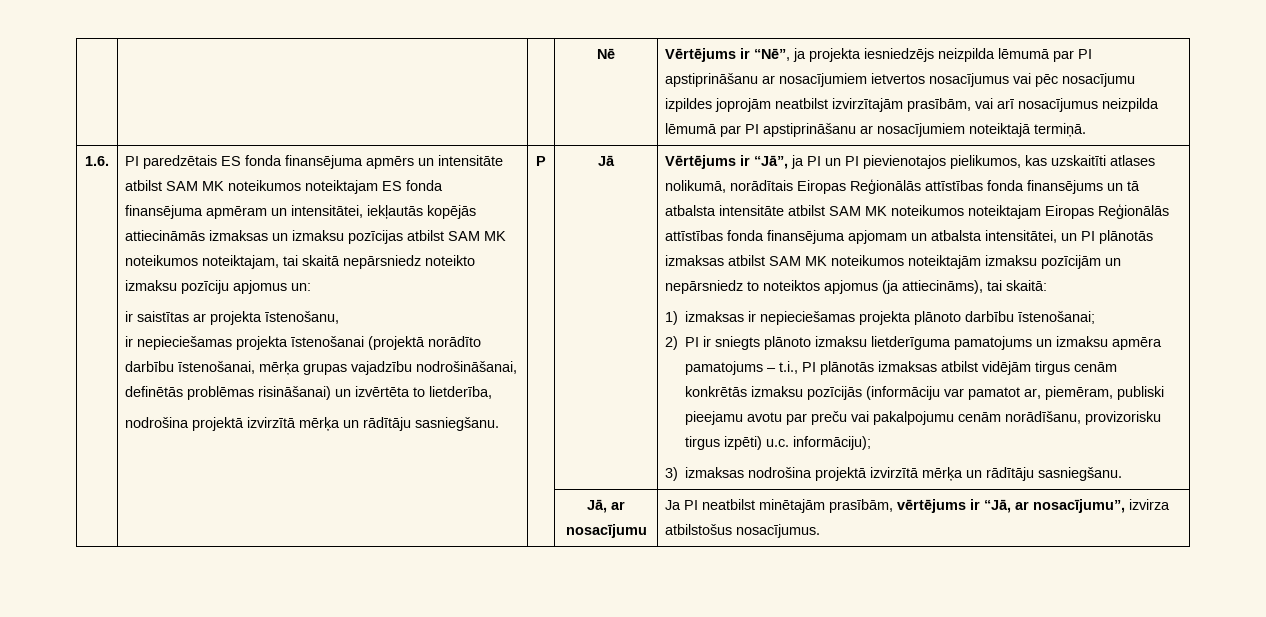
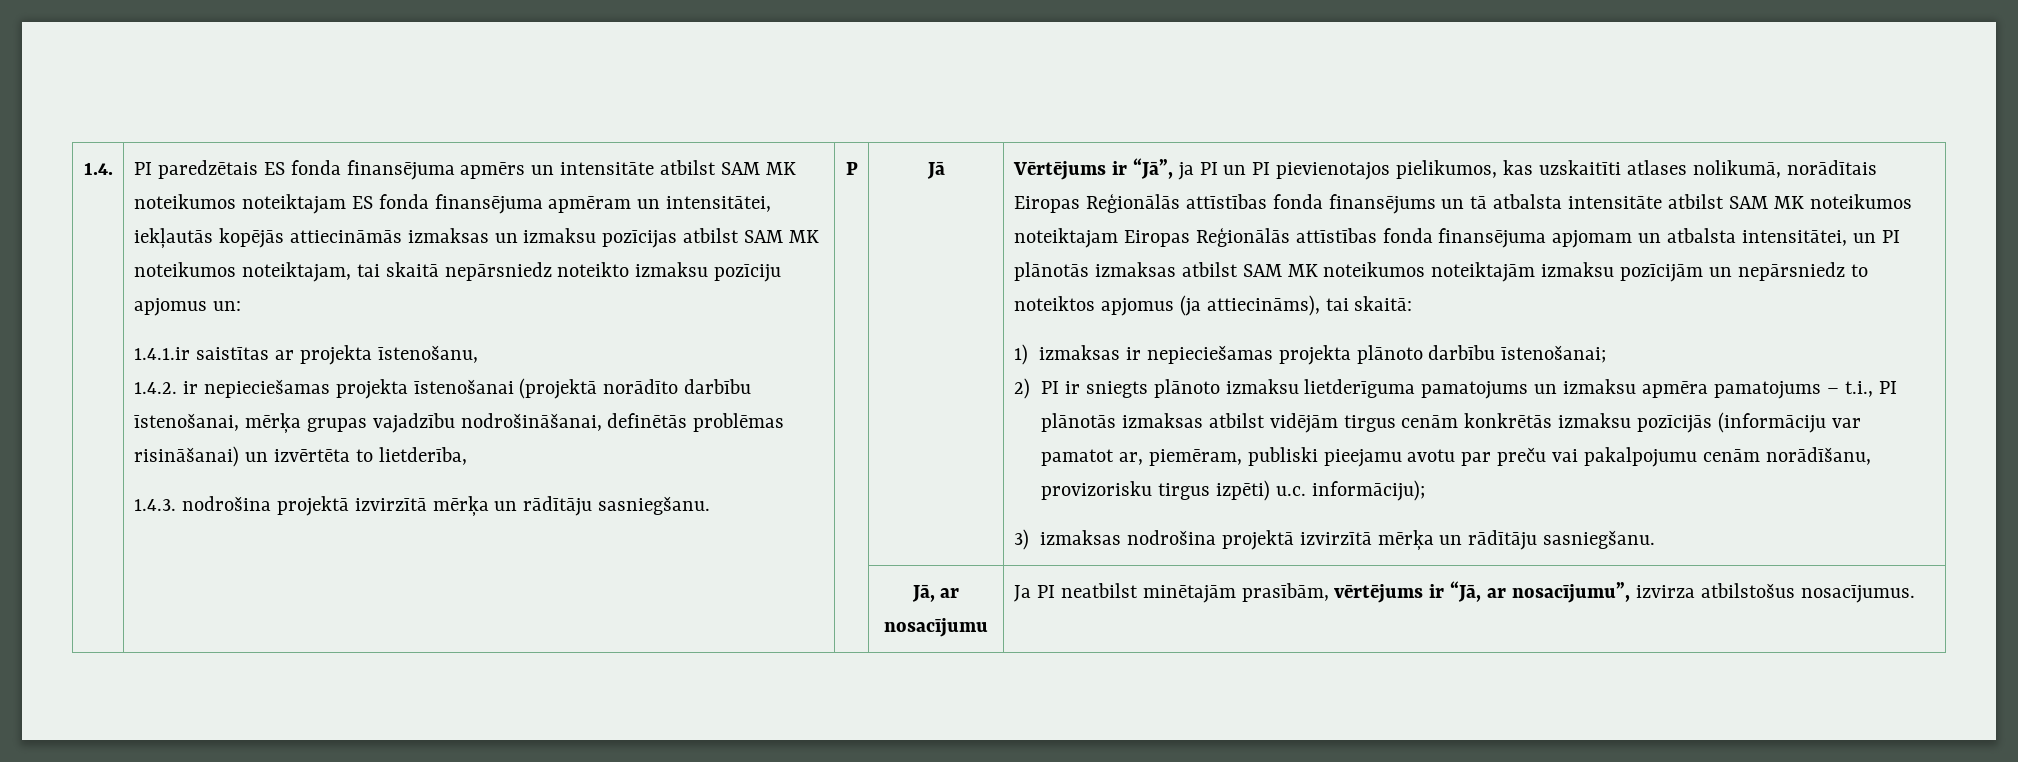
[597,48,615,59] [665,48,1093,62] [665,73,1136,87] [665,98,1160,112] [665,123,1087,137] [85,156,109,166] | | | Nē | Vērtējums ir “Nē”, ja projekta iesniedzējs neizpilda lēmumā par PI apstiprināšanu ar nosacījumiem ietvertos nosacījumus vai pēc nosacījumu izpildes joprojām neatbilst izvirzītajām prasībām, vai arī nosacījumus neizpilda lēmumā par PI apstiprināšanu ar nosacījumiem noteiktajā termiņā. // 1.6. -> [83,162,113,175] 1.4.
[125,311,134,322] ir -> [133,347,190,360] 1.4.1.ir
(340, 317) none -> [133,382,177,394] 1.4.2.
(493, 392) none -> [133,499,176,511] 1.4.3.

